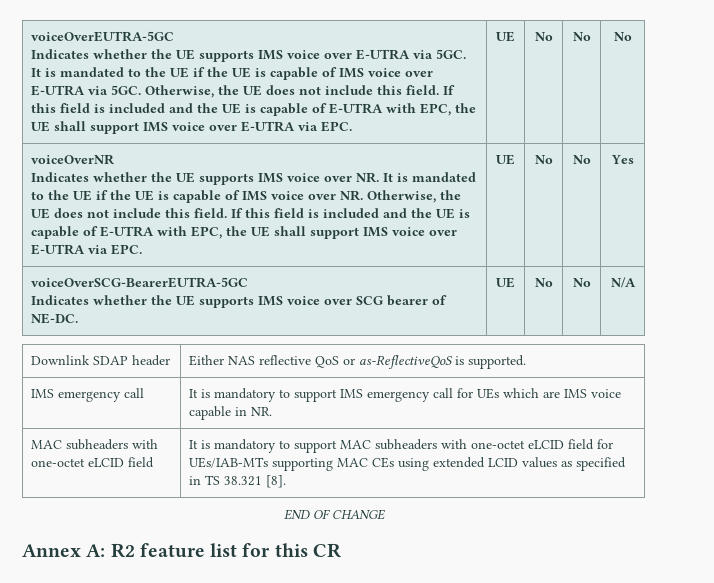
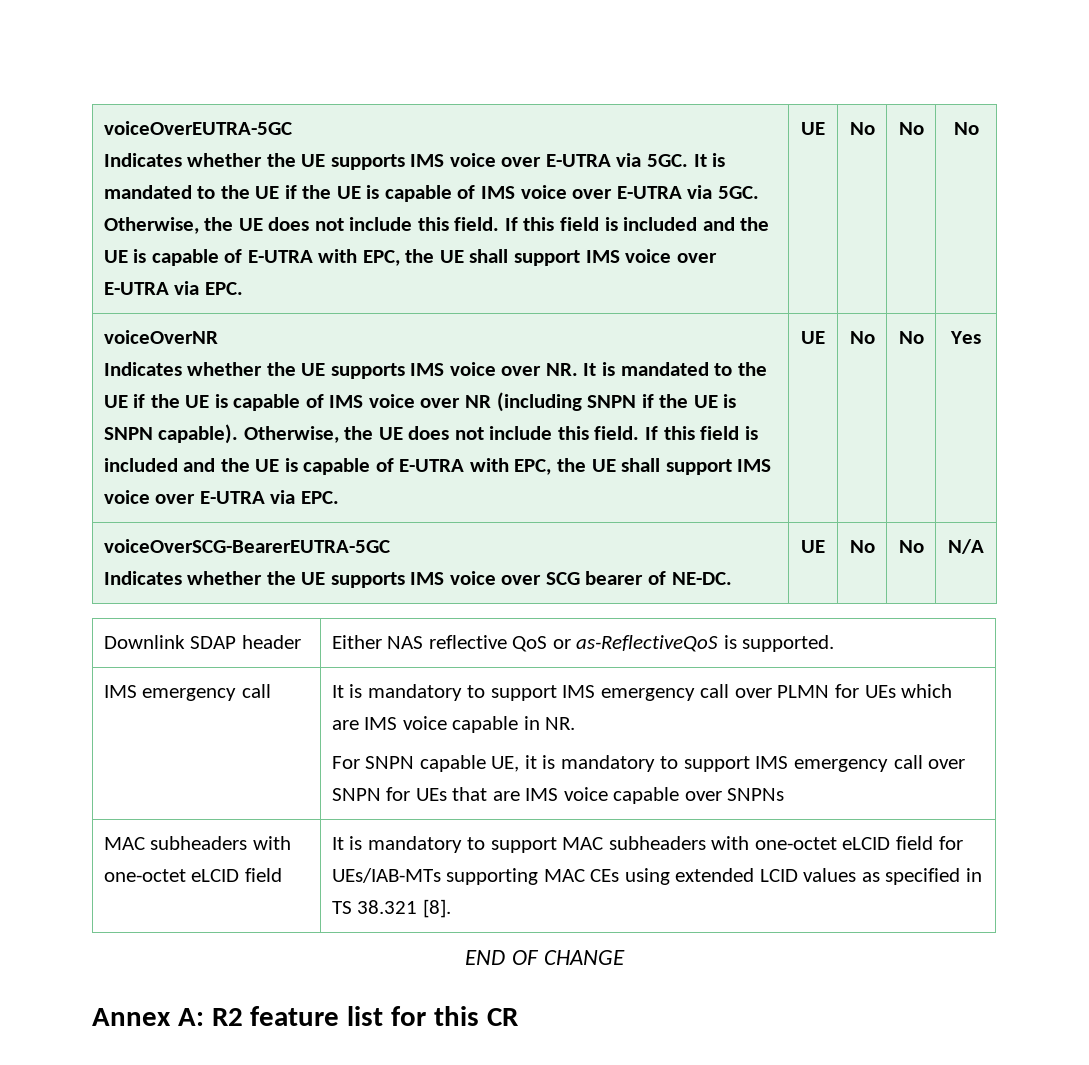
[340,190,364,201] NR. -> [465,392,737,412] [103,424,239,444] NR (including SNPN if the UE is SNPN capable).
(454, 393) none -> [734,685,830,698] over PLMN
(273, 411) none -> [331,755,966,772] [331,787,785,804] // For SNPN capable UE, it is mandatory to support IMS emergency call over SNPN for UEs that are IMS voice capable over SNPNs

